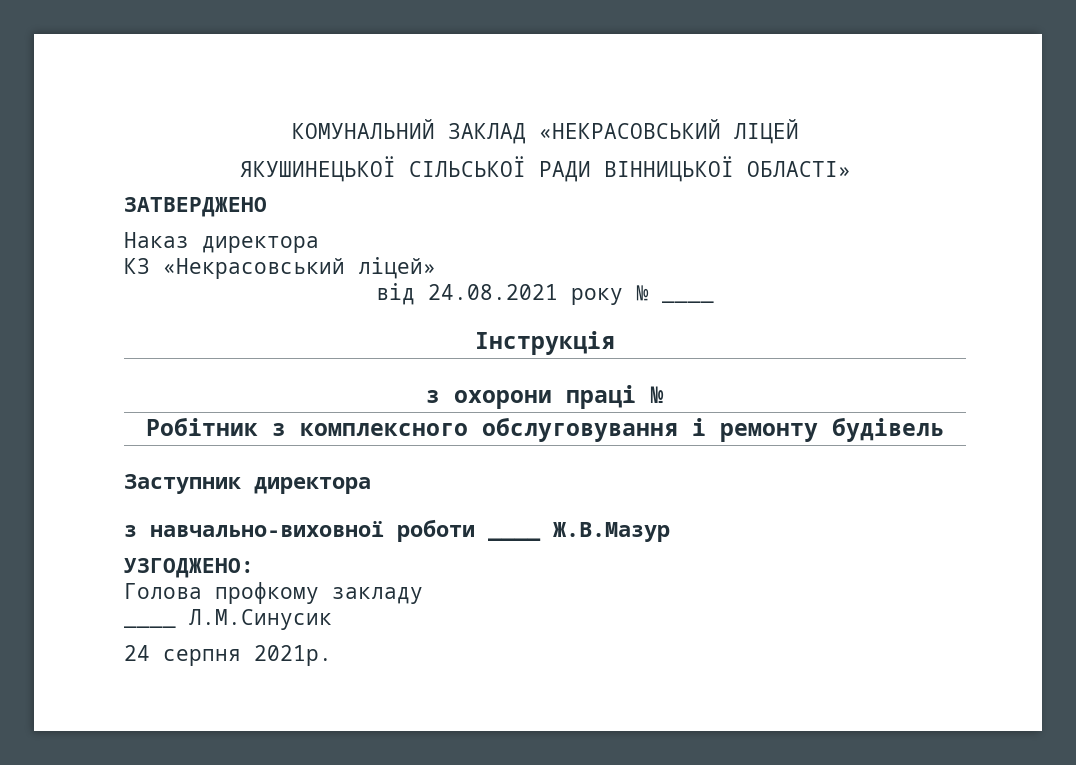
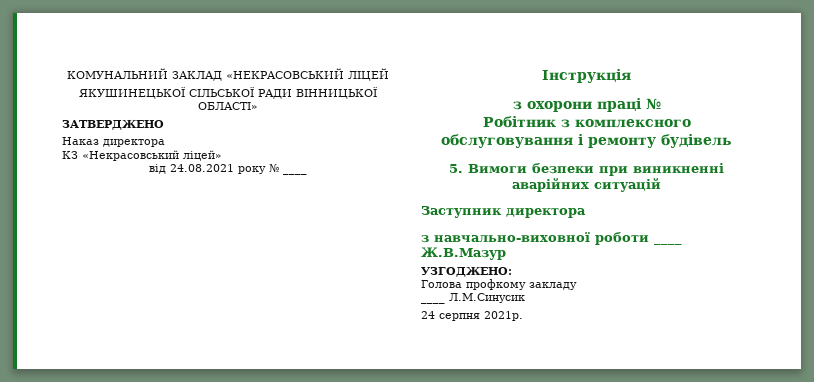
(944, 429) none -> [449,162,724,176] [512,178,661,192] // 5. Вимоги безпеки при виникненні аварійних ситуацій

